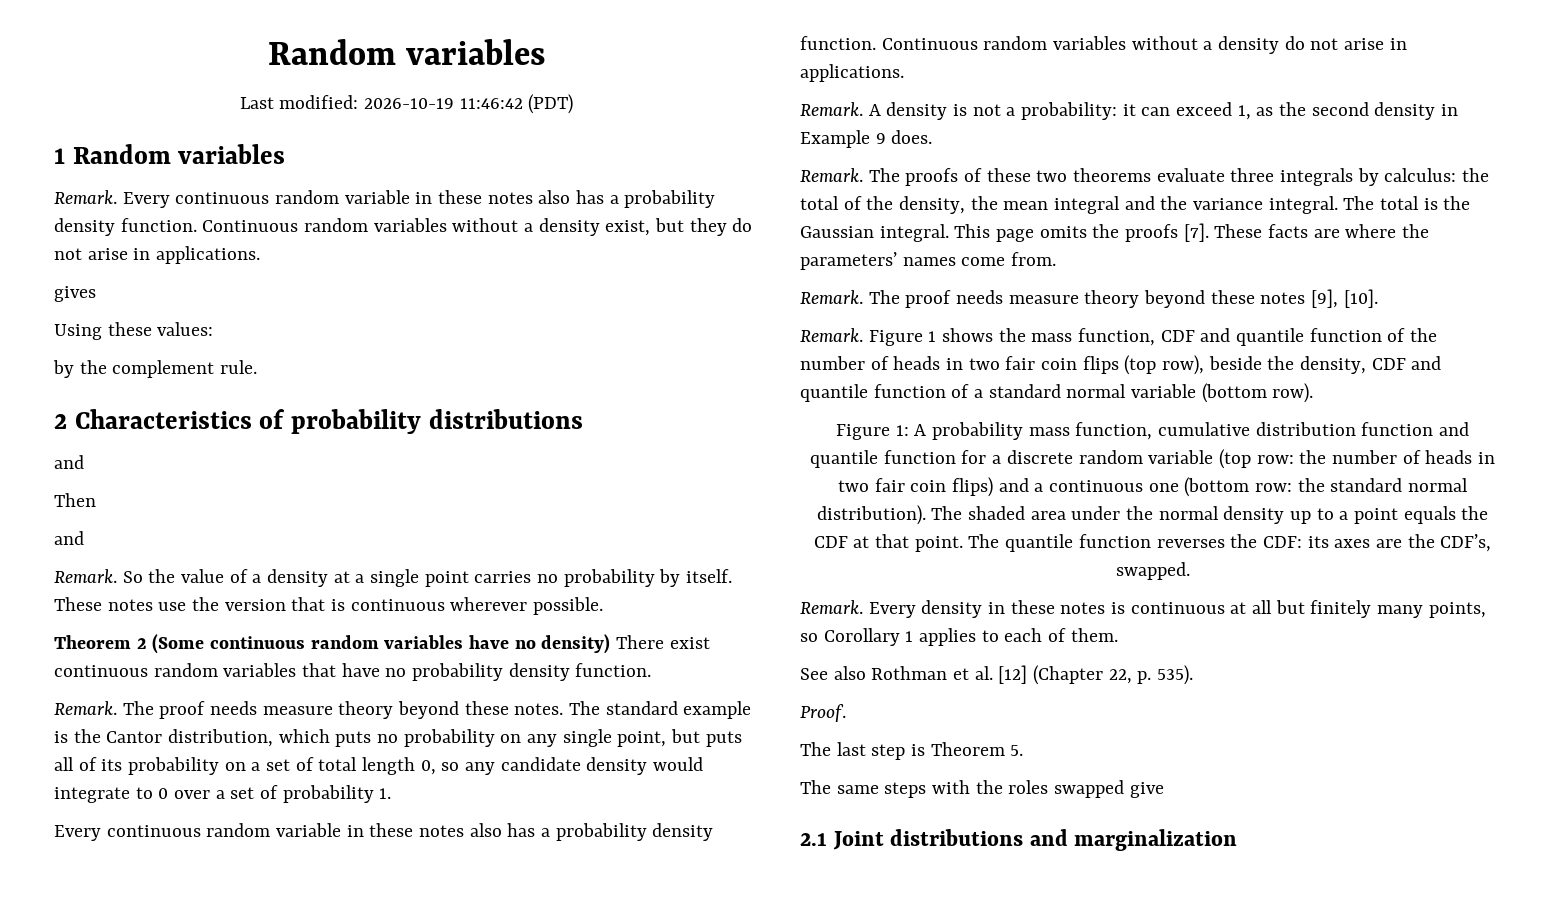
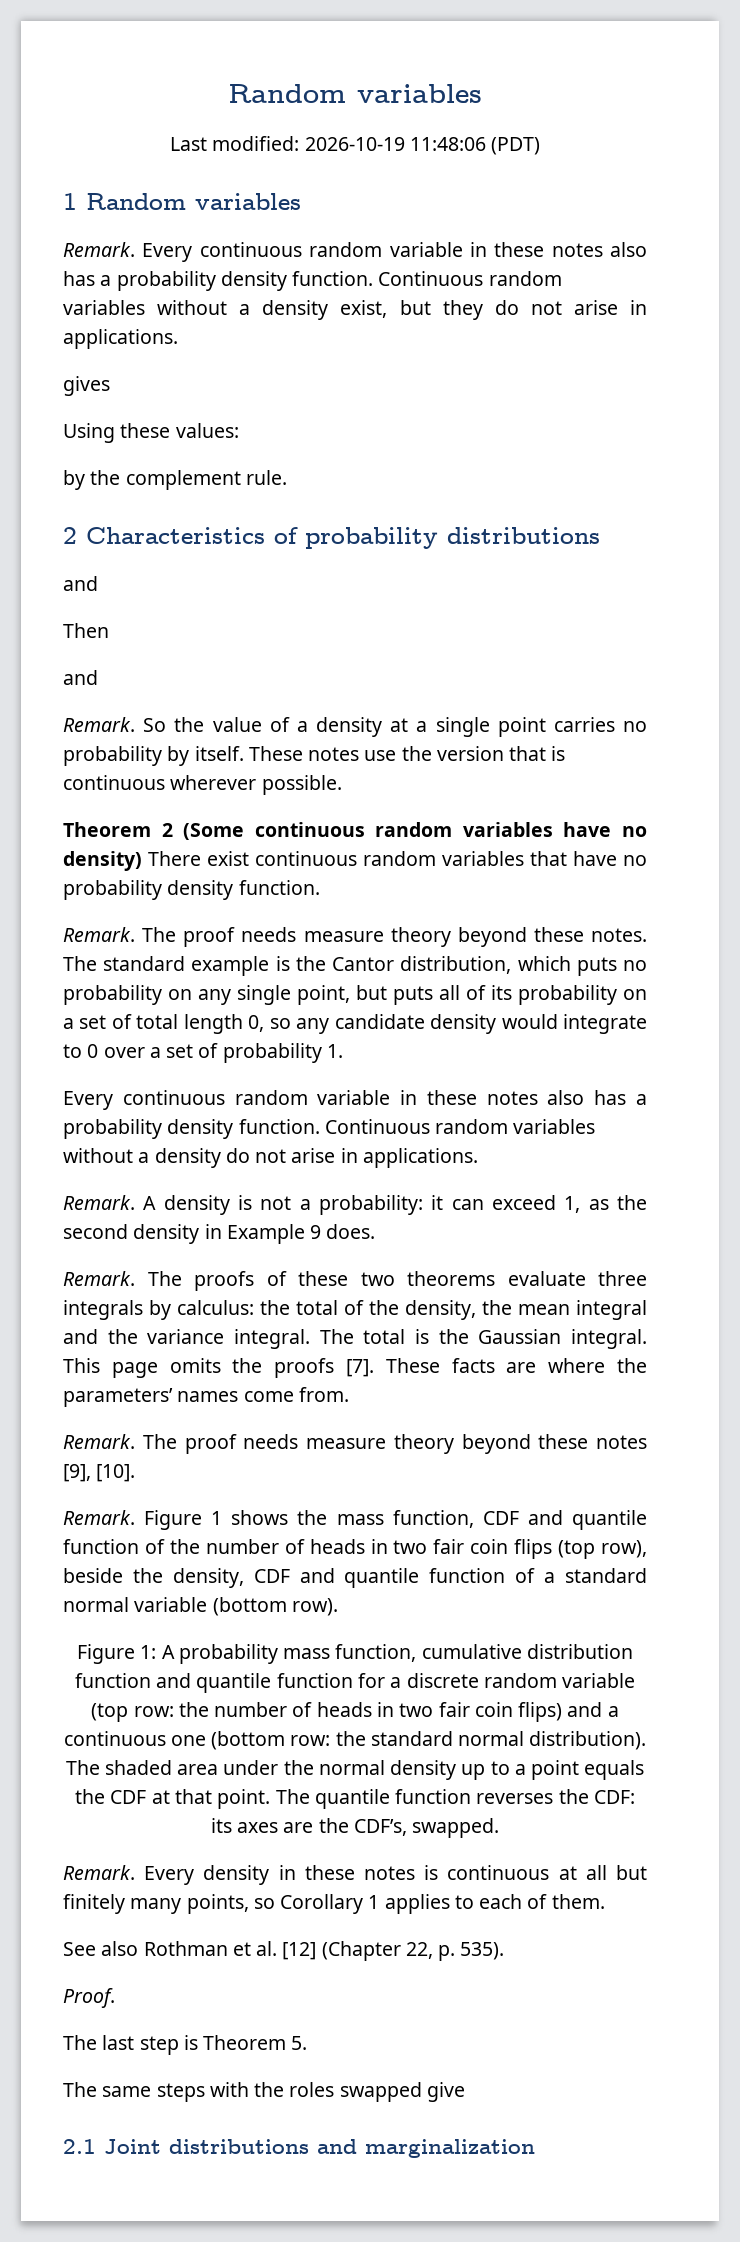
[459,98,523,109] 11:46:42 -> [409,137,486,151] 11:48:06

